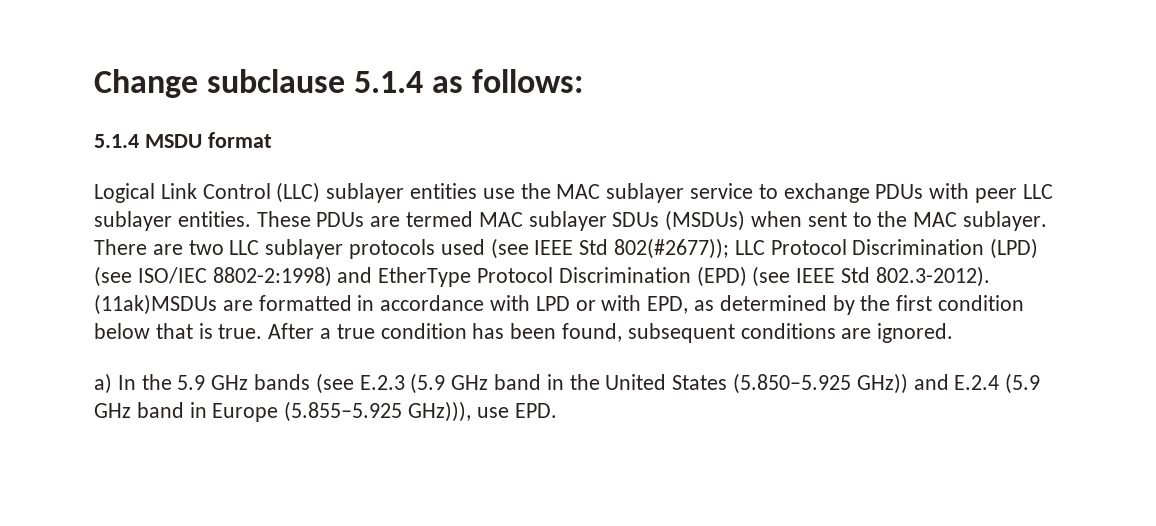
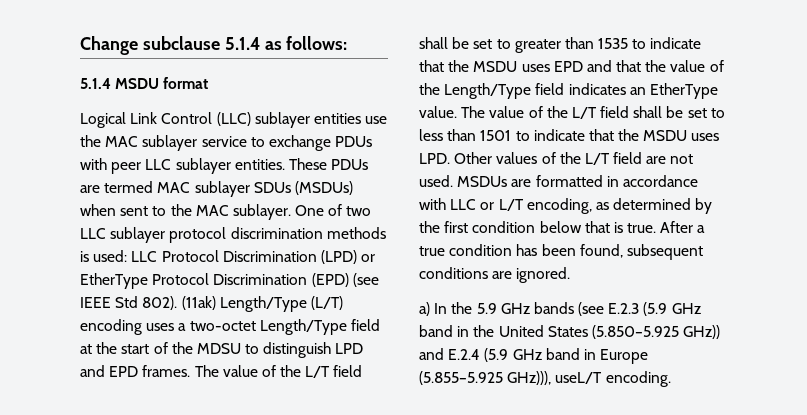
[94,239,183,255] There are -> [295,204,343,216] One of
[349,238,1039,259] [94,266,373,287] protocols used (see IEEE Std 802(#2677)); LLC Protocol Discrimination (LPD) (see ISO/IEC 8802-2:1998) and -> [169,227,386,243] [80,250,376,264] protocol discrimination methods is used: LLC Protocol Discrimination (LPD) or
[875,266,990,287] [94,294,217,315] 802.3-2012). (11ak)MSDUs -> [142,296,343,312] [80,319,380,335] [80,342,364,358] [80,365,363,378] [419,37,702,53] [419,60,724,72] [419,83,718,99] [419,106,725,119] [419,129,720,141] [419,152,694,165] [419,175,508,187] 802). (11ak) Length/Type (L/T) encoding uses a two-octet Length/Type field at the start of the MDSU to distinguish LPD and EPD frames. The value of the L/T field shall be set to greater than 1535 to indicate that the MSDU uses EPD and that the value of the Length/Type field indicates an EtherType value. The value of the L/T field shall be set to less than 1501 to indicate that the MSDU uses LPD. Other values of the L/T field are not used. MSDUs
[535,295,689,314] LPD or with EPD, -> [450,198,592,214] LLC or L/T encoding,
[476,403,557,418] use EPD. -> [555,371,671,387] useL/T encoding.

